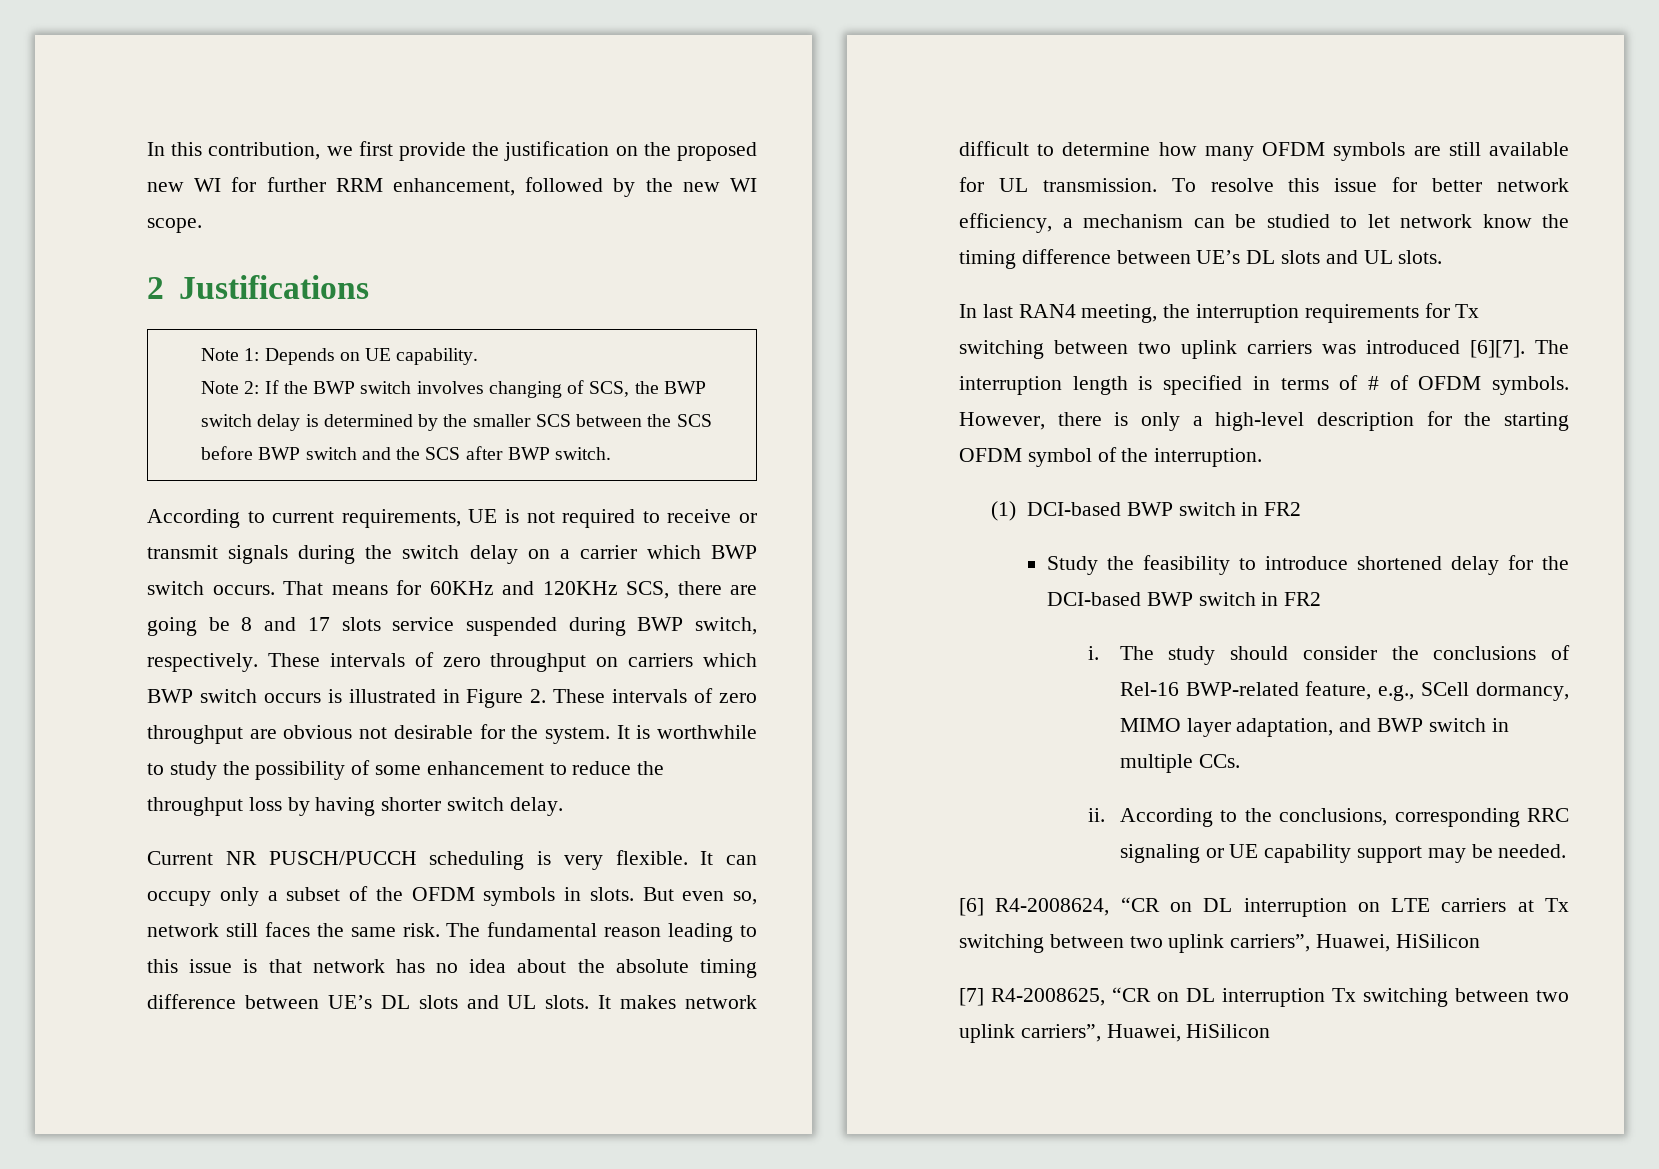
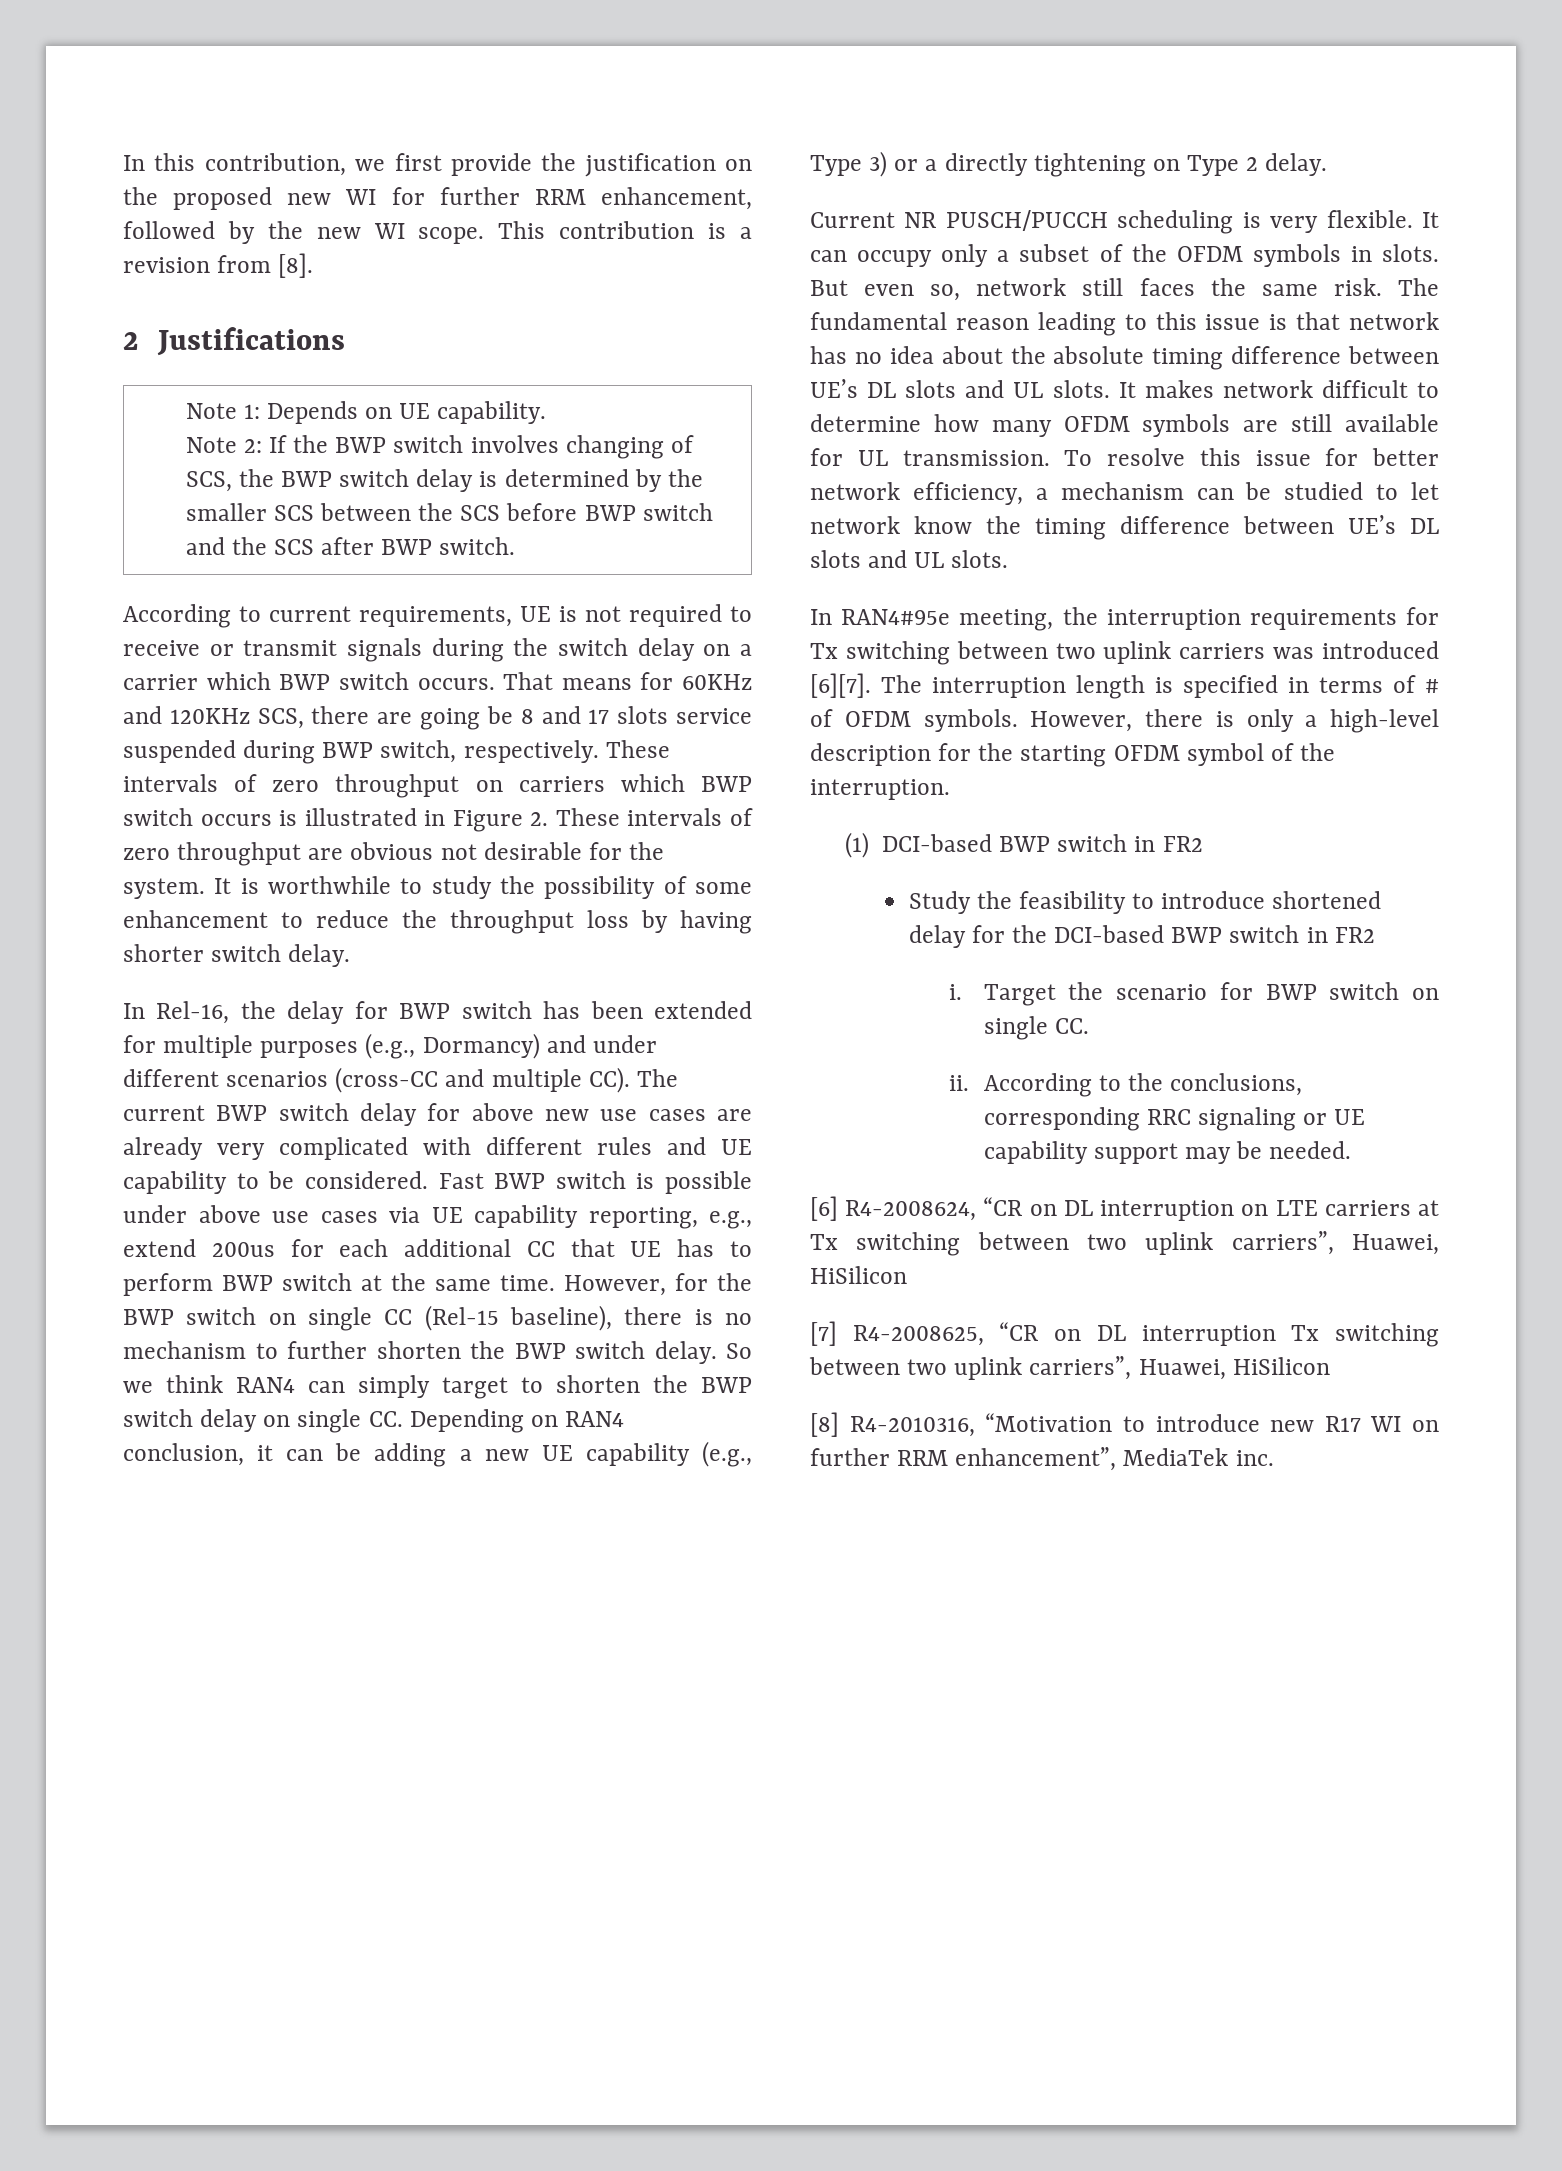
(202, 225) none -> [498,221,753,239] [123,253,314,278] This contribution is a revision from [8].
(563, 806) none -> [123,1001,753,1024] [123,1033,657,1059] [123,1067,678,1093] [123,1103,752,1126] [123,1137,752,1160] [123,1171,752,1194] [123,1205,752,1229] [123,1239,752,1257] [123,1273,752,1296] [123,1305,752,1331] [123,1341,752,1364] [123,1375,752,1399] [123,1409,625,1433] [123,1441,752,1467] [810,151,1328,177] // In Rel-16, the delay for BWP switch has been extended for multiple purposes (e.g., Dormancy) and under different scenarios (cross-CC and multiple CC). The current BWP switch delay for above new use cases are already very complicated with different rules and UE capability to be considered. Fast BWP switch is possible under above use cases via UE capability reporting, e.g., extend 200us for each additional CC that UE has to perform BWP switch at the same time. However, for the BWP switch on single CC (Rel-15 baseline), there is no mechanism to further shorten the BWP switch delay. So we think RAN4 can simply target to shorten the BWP switch delay on single CC. Depending on RAN4 conclusion, it can be adding a new UE capability (e.g., Type 3) or a directly tightening on Type 2 delay.
[982,304,1076,318] last RAN4 -> [841,609,951,625] RAN4#95e
[1119,645,1570,665] [1119,681,1569,701] [1119,718,1509,737] [1119,754,1240,773] The study should consider the conclusions of Rel-16 BWP-related feature, e.g., SCell dormancy, MIMO layer adaptation, and BWP switch in multiple CCs. -> [983,982,1439,1006] [983,1016,1089,1040] Target the scenario for BWP switch on single CC.
(1271, 1031) none -> [810,1412,1439,1437] [810,1447,1274,1471] // [8] R4-2010316, “Motivation to introduce new R17 WI on further RRM enhancement”, MediaTek inc.

